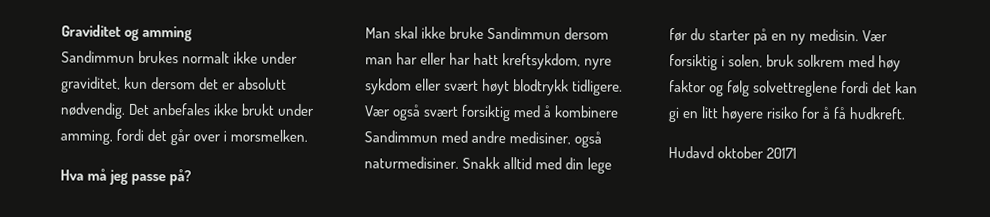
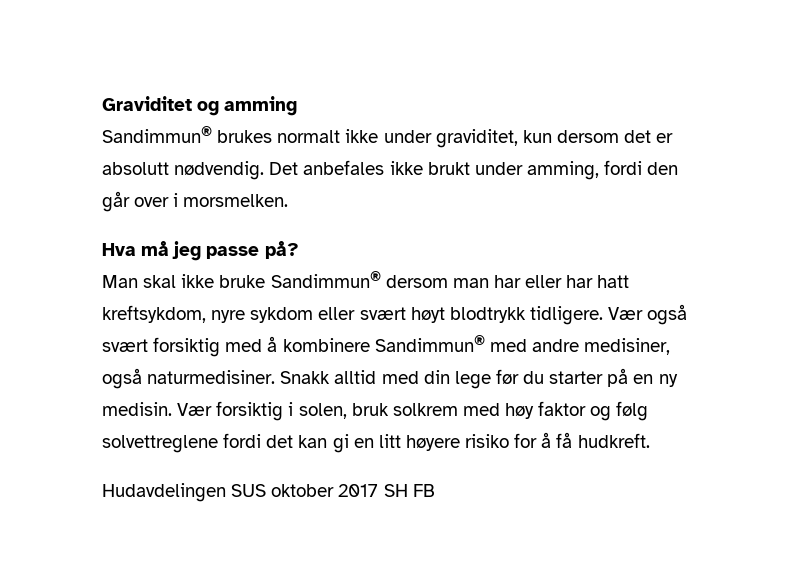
[61,50,135,63] Sandimmun -> [102,126,212,143] Sandimmun®
[147,129,168,142] det -> [647,162,679,175] den
[487,26,562,40] Sandimmun -> [270,271,381,288] Sandimmun®
[364,130,438,143] Sandimmun -> [374,335,485,352] Sandimmun®
[668,146,798,159] Hudavd oktober 20171 -> [102,483,435,502] Hudavdelingen SUS oktober 2017 SH FB

